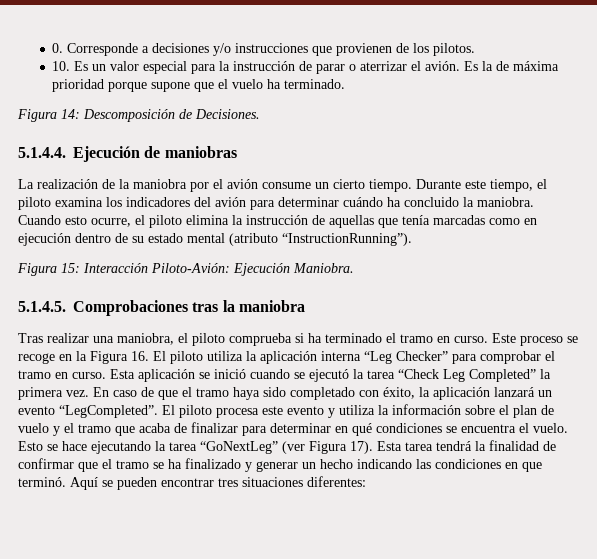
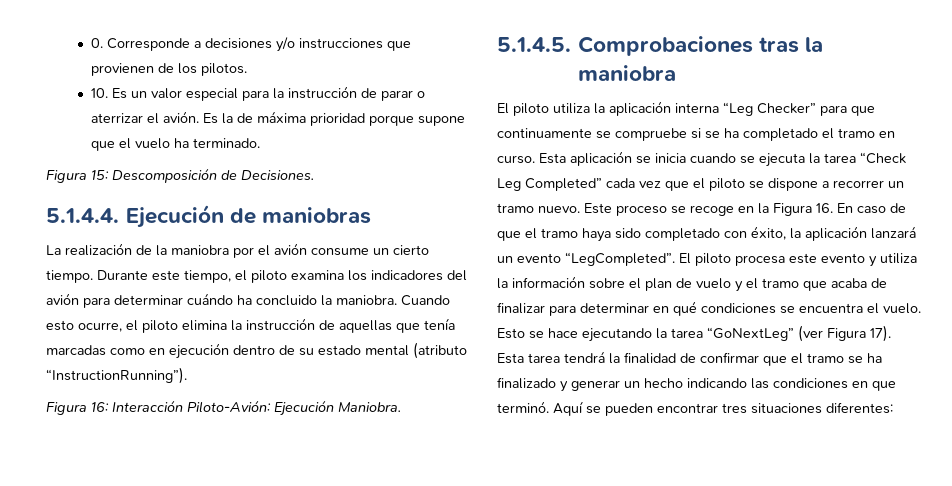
[61,109,80,119] 14: -> [91,170,109,180] 15:
[61,263,80,273] 15: -> [91,402,109,412] 16:
[18,333,578,346] [18,351,149,364] Tras realizar una maniobra, el piloto comprueba si ha terminado el tramo en curso. Este proceso se recoge en la Figura 16. -> (677, 73) none
[480,351,541,364] comprobar -> [851,106,875,116] [497,128,818,141] que continuamente se compruebe si se ha completado
[214,369,246,379] inició -> [655,153,686,163] inicia
[309,369,349,382] ejecutó -> [759,153,805,167] ejecuta
[540,369,551,379] [18,387,89,400] la primera vez. -> [606,178,904,191] [497,203,833,216] cada vez que el piloto se dispone a recorrer un tramo nuevo. Este proceso se recoge en la Figura 16.

